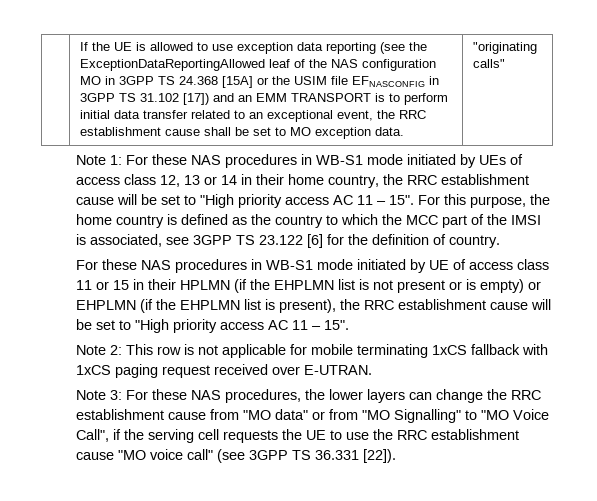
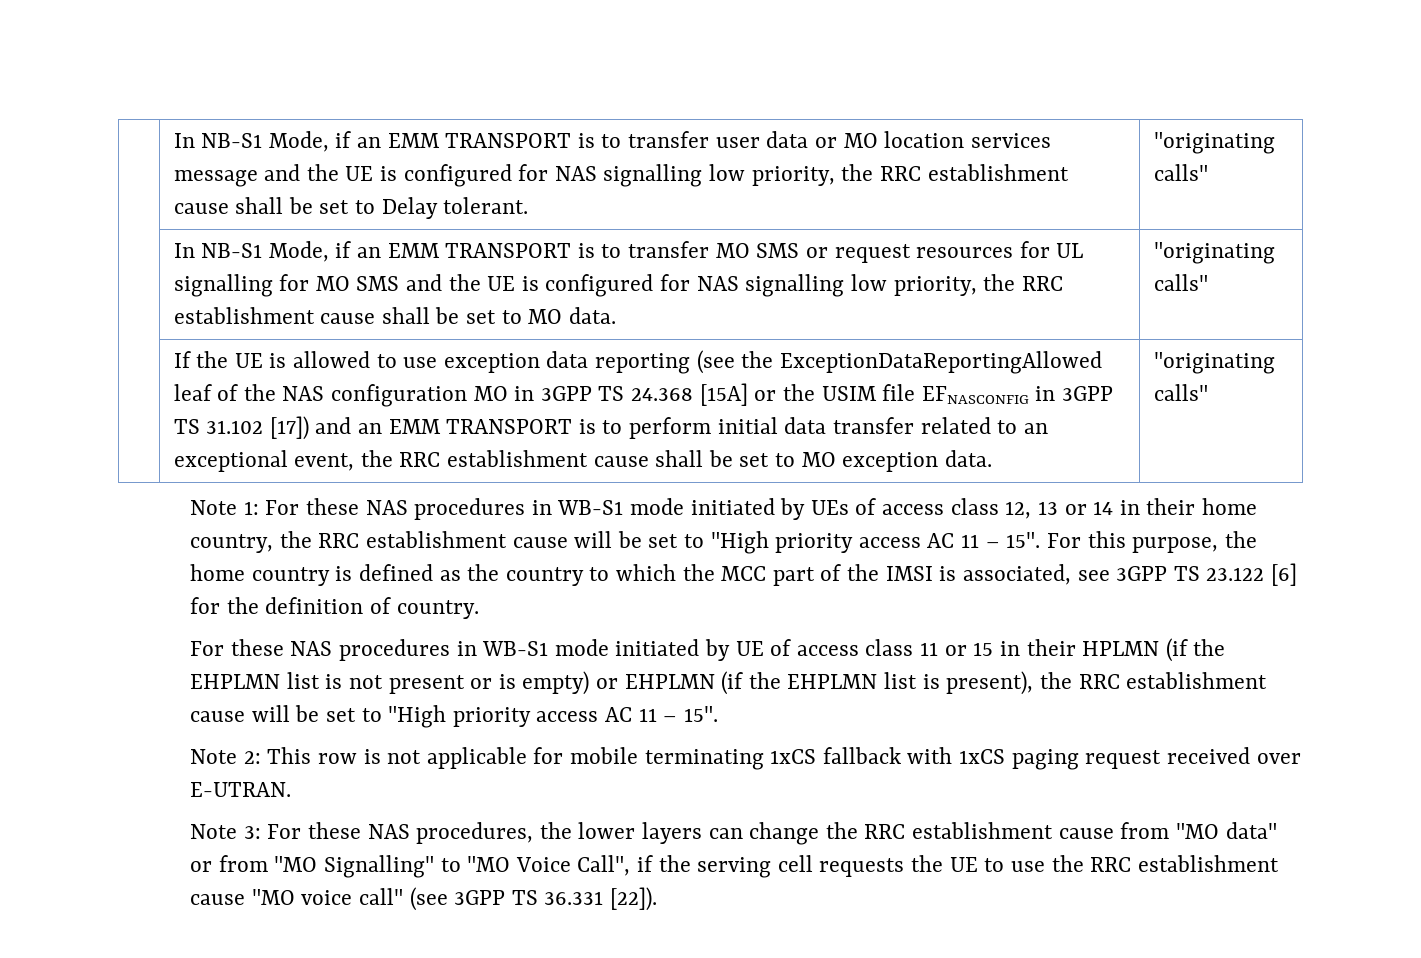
(79, 46) none -> [173,131,1051,152] [173,164,1069,187] [173,197,529,219] [1153,132,1275,154] [1153,164,1208,181] [173,241,1084,263] [173,274,1063,297] [173,307,616,324] [1153,242,1275,264] [1153,274,1208,291] | In NB-S1 Mode, if an EMM TRANSPORT is to transfer user data or MO location services message and the UE is configured for NAS signalling low priority, the RRC establishment cause shall be set to Delay tolerant. | "originating calls" // | In NB-S1 Mode, if an EMM TRANSPORT is to transfer MO SMS or request resources for UL signalling for MO SMS and the UE is configured for NAS signalling low priority, the RRC establishment cause shall be set to MO data. | "originating calls" //

